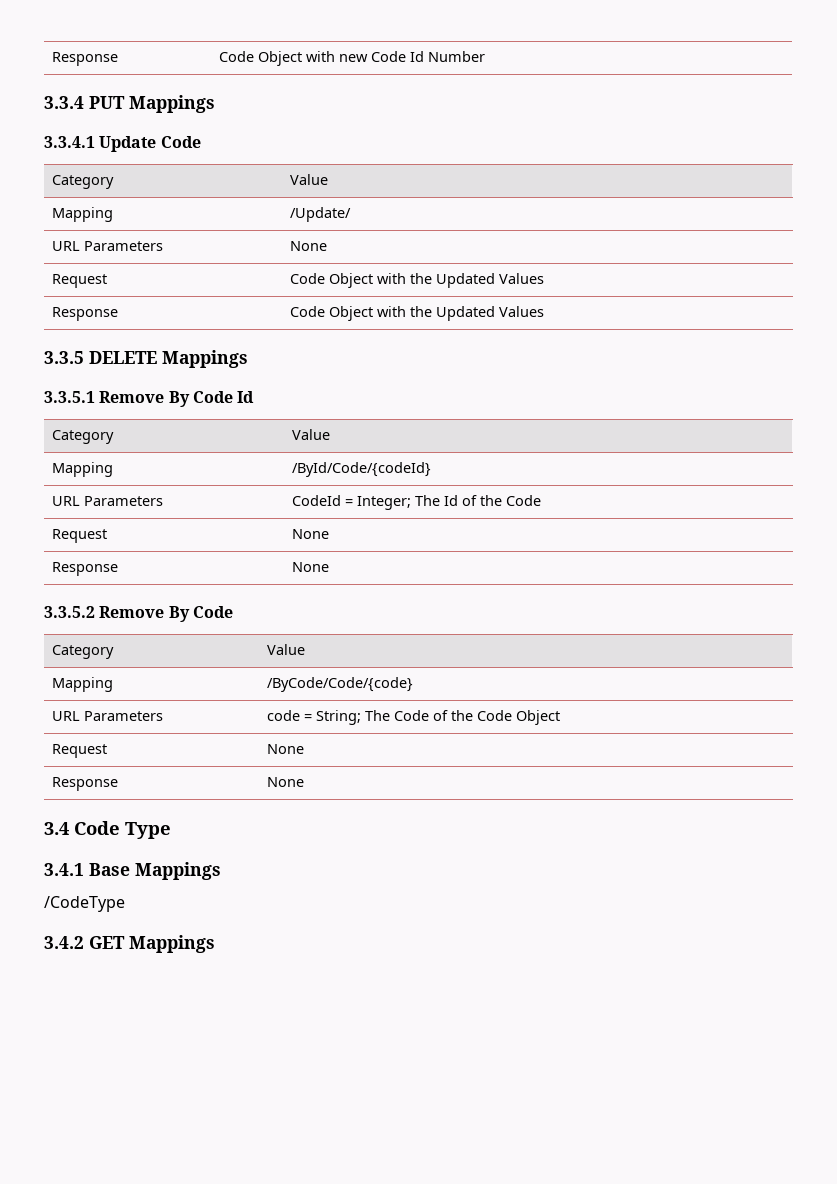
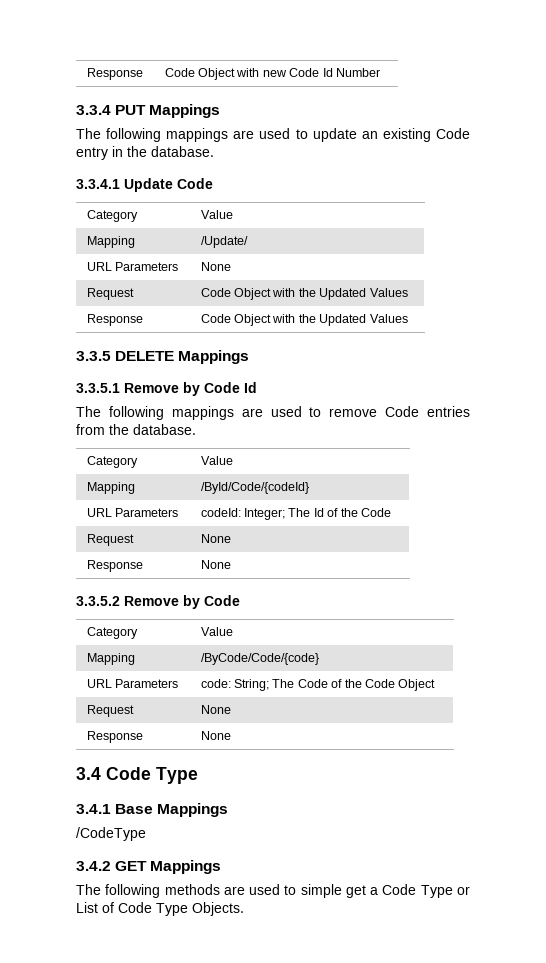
(215, 104) none -> [76,128,470,142] [76,146,214,160] // The following mappings are used to update an existing Code entry in the database.
[168,391,255,407] By Code Id -> [183,382,257,396] [76,406,470,420] [76,424,196,435] by Code Id // The following mappings are used to remove Code entries from the database.
[292,495,354,506] CodeId = -> [200,508,241,517] codeId:
[168,606,190,622] By -> [183,595,200,609] by
[267,710,313,721] code = -> [200,679,231,688] code:
(215, 944) none -> [76,884,470,898] [76,902,244,916] // The following methods are used to simple get a Code Type or List of Code Type Objects.

